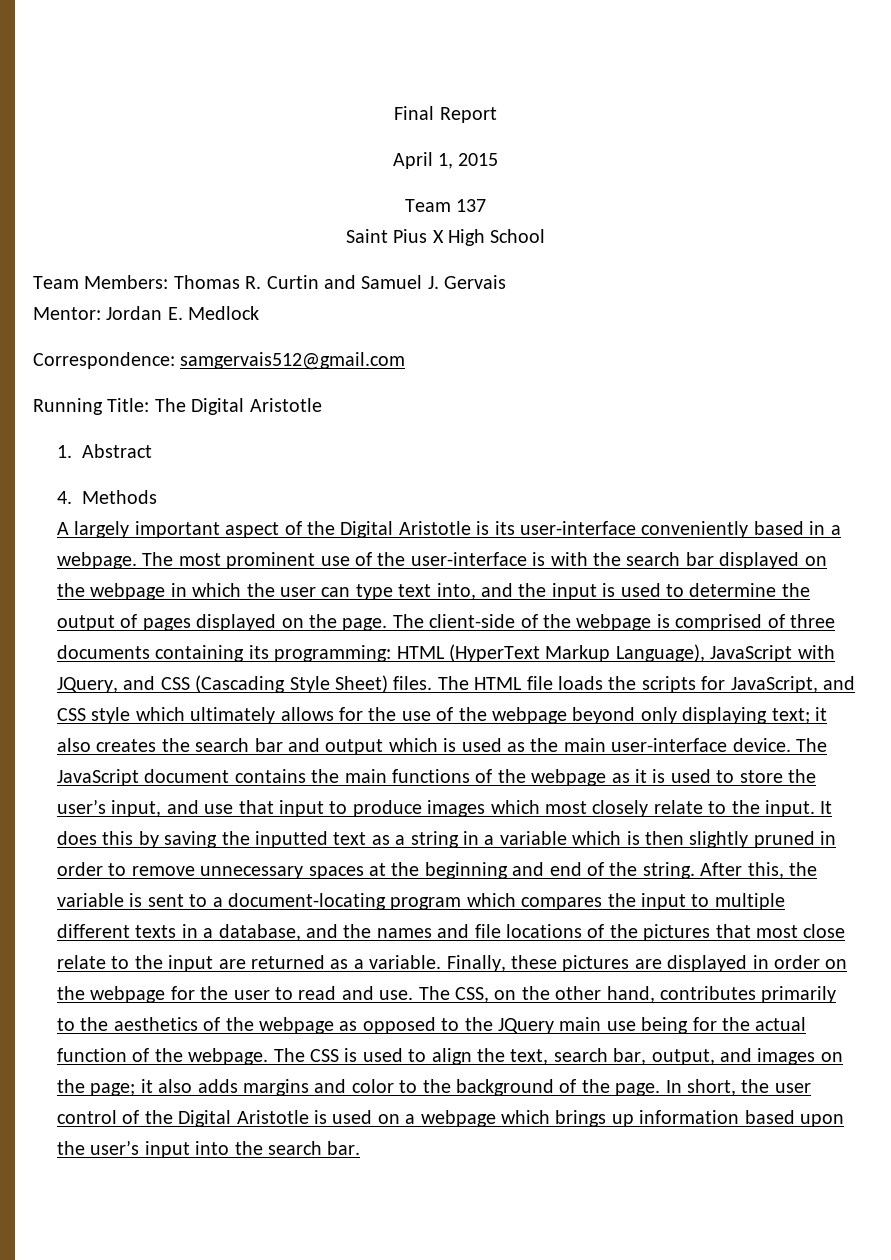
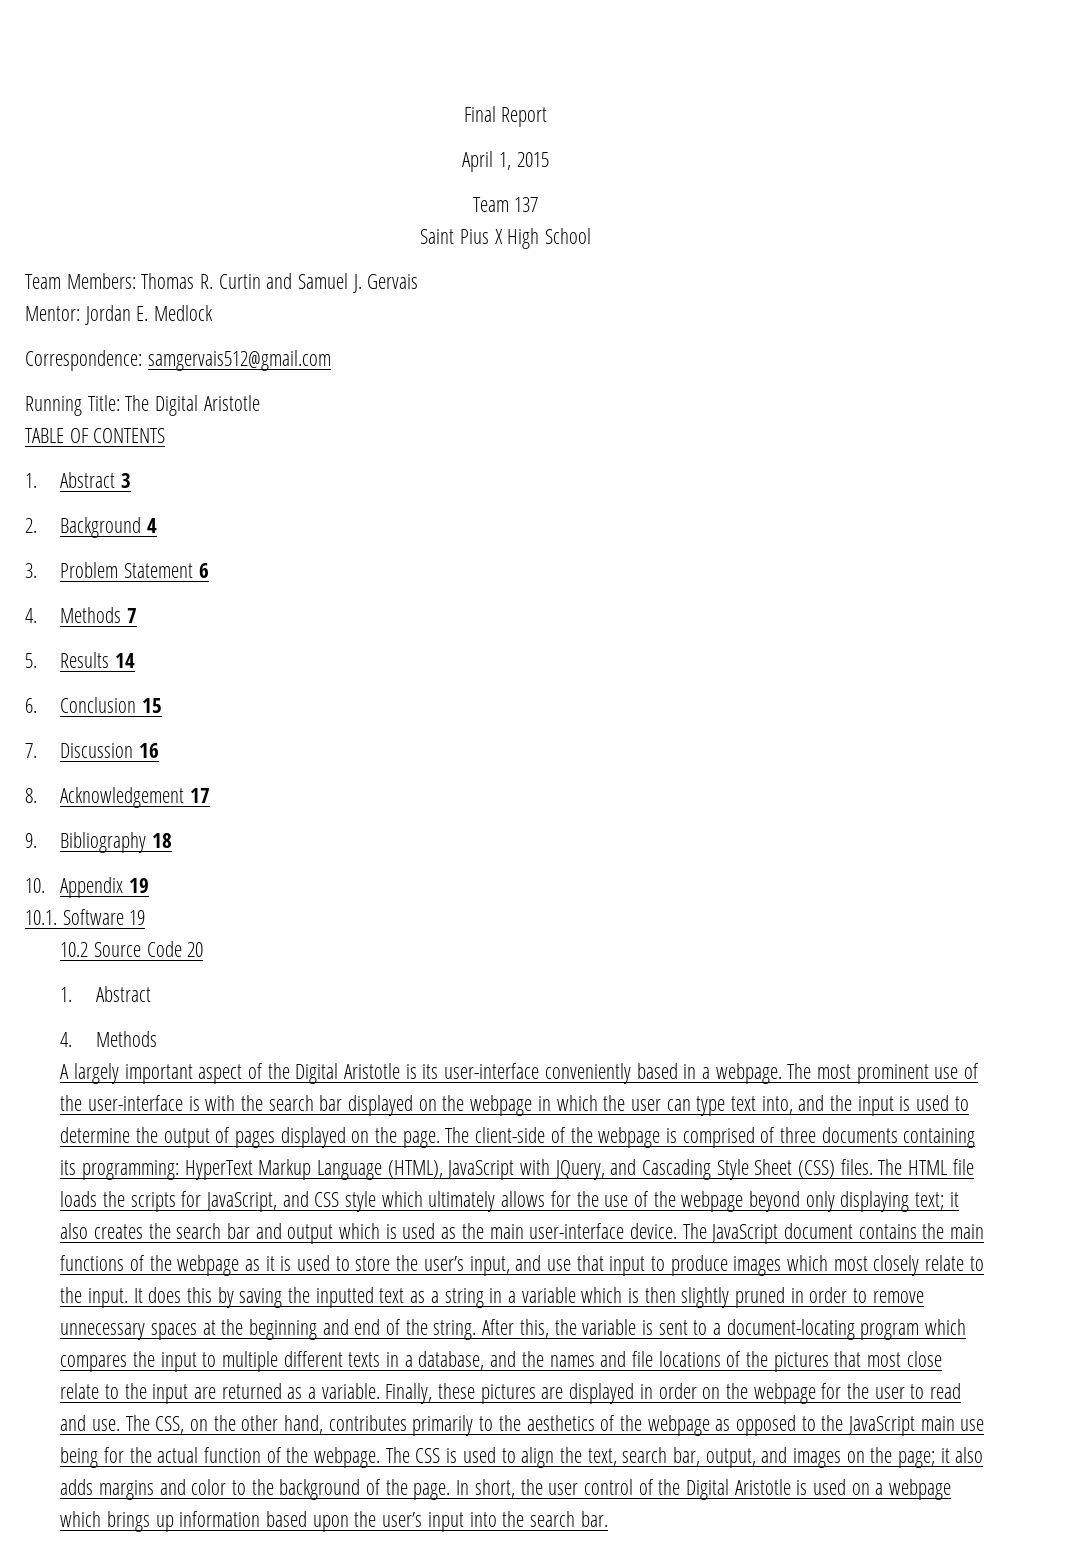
(322, 405) none -> [25,428,166,443] [25,472,132,488] [25,517,158,538] [25,562,209,578] [25,607,138,623] [25,652,136,668] [25,697,163,713] [25,743,160,758] [25,787,211,808] [25,832,173,853] [25,877,150,898] [25,909,146,925] [60,941,204,957] // TABLE OF CONTENTS // 1. Abstract 3 // 2. Background 4 // 3. Problem Statement 6 // 4. Methods 7 // 5. Results 14 // 6. Conclusion 15 // 7. Discussion 16 // 8. Acknowledgement 17 // 9. Bibliography 18 // 10. Appendix 19 // 10.1. Software 19 // 10.2 Source Code 20
[396,644,835,662] [56,675,388,693] HTML (HyperText Markup Language), JavaScript with JQuery, and CSS (Cascading Style Sheet) -> [184,1159,836,1180] HyperText Markup Language (HTML), JavaScript with JQuery, and Cascading Style Sheet (CSS)
[497,1018,554,1034] JQuery -> [847,1416,915,1436] JavaScript

